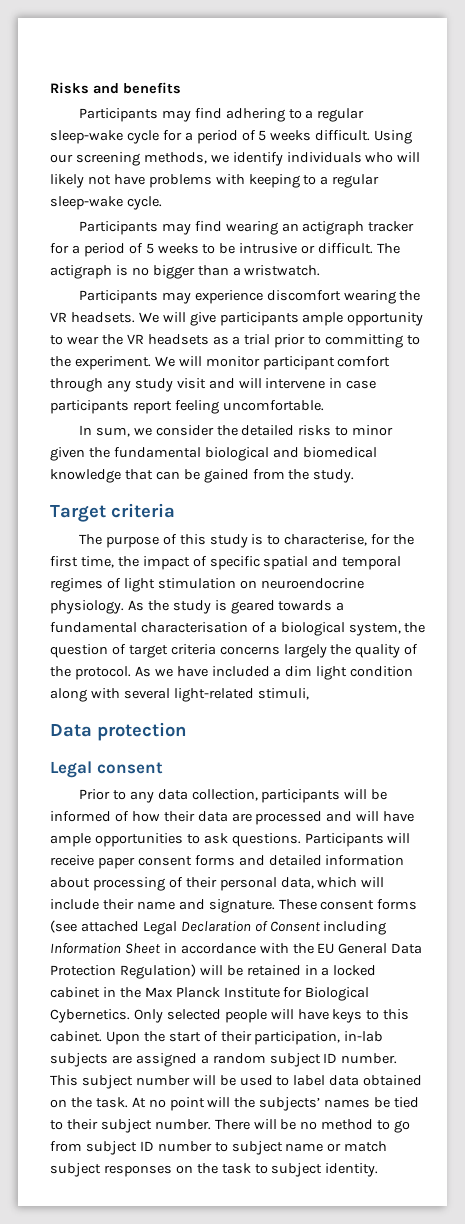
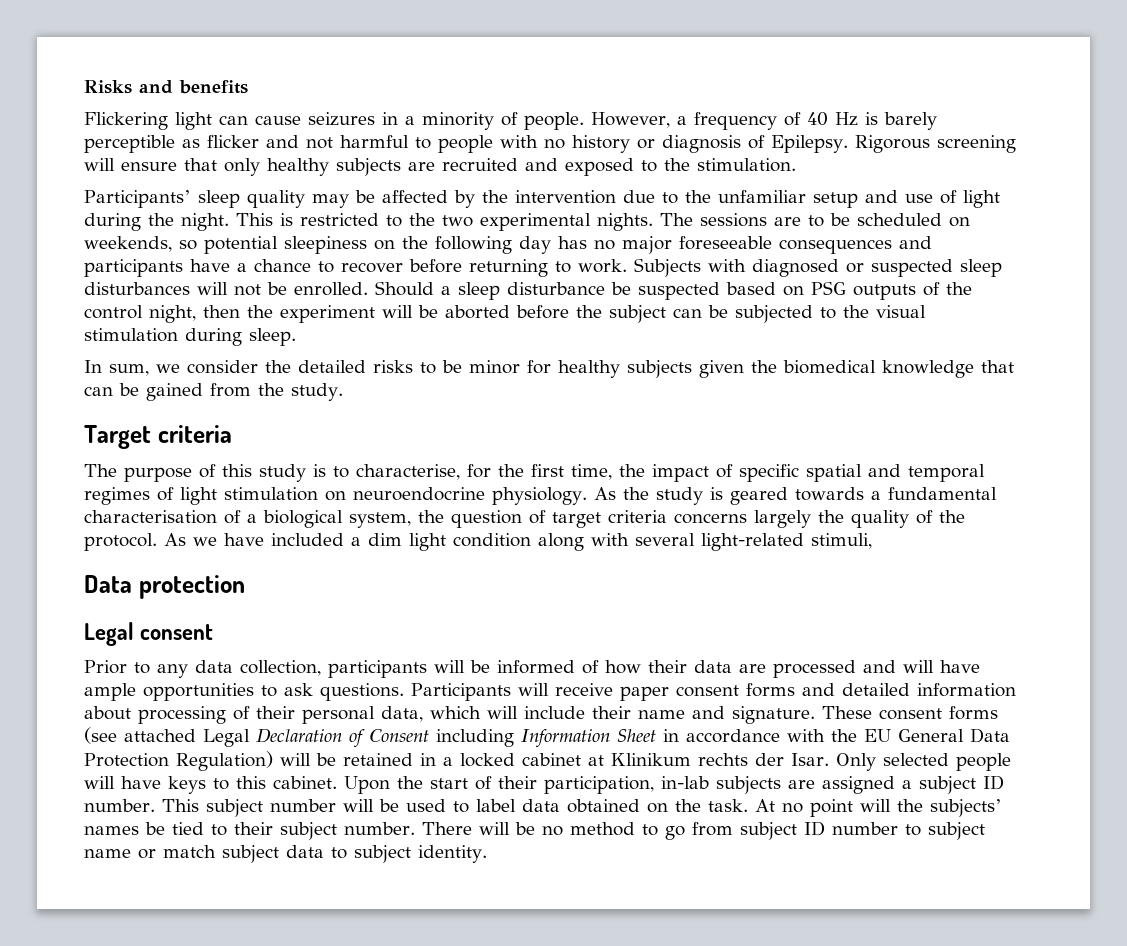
[78,108,365,122] [50,130,413,144] [50,152,421,166] [50,174,380,188] [50,196,162,210] [78,221,415,235] [50,243,401,257] [50,265,321,279] [78,290,421,304] [50,312,424,326] [50,334,421,348] [50,356,391,370] [50,378,377,392] [50,400,324,414] Participants may find adhering to a regular sleep-wake cycle for a period of 5 weeks difficult. Using our screening methods, we identify individuals who will likely not have problems with keeping to a regular sleep-wake cycle. // Participants may find wearing an actigraph tracker for a period of 5 weeks to be intrusive or difficult. The actigraph is no bigger than a wristwatch. // Participants may experience discomfort wearing the VR headsets. We will give participants ample opportunity to wear the VR headsets as a trial prior to committing to the experiment. We will monitor participant comfort through any study visit and will intervene in case participants report feeling uncomfortable. -> [84,112,937,130] [84,135,1016,153] [84,158,796,176] [84,190,1000,208] [84,213,970,231] [84,236,932,254] [84,258,1002,277] [84,281,972,300] [84,305,926,323] [84,328,296,346] Flickering light can cause seizures in a minority of people. However, a frequency of 40 Hz is barely perceptible as flicker and not harmful to people with no history or diagnosis of Epilepsy. Rigorous screening will ensure that only healthy subjects are recruited and exposed to the stimulation. // Participants’ sleep quality may be affected by the intervention due to the unfamiliar setup and use of light during the night. This is restricted to the two experimental nights. The sessions are to be scheduled on weekends, so potential sleepiness on the following day has no major foreseeable consequences and participants have a chance to recover before returning to work. Subjects with diagnosed or suspected sleep disturbances will not be enrolled. Should a sleep disturbance be suspected based on PSG outputs of the control night, then the experiment will be aborted before the subject can be subjected to the visual stimulation during sleep.
[352,425,394,436] [50,447,299,461] minor given the fundamental biological and -> [442,360,777,378] be minor for healthy subjects given the
[102,987,370,1001] [50,1009,130,1023] in the Max Planck Institute for Biological Cybernetics. -> [588,753,829,766] at Klinikum rechts der Isar.
[212,1053,266,1064] random -> (912, 784) none
[103,1163,251,1177] responses on the task -> [286,845,324,858] data

